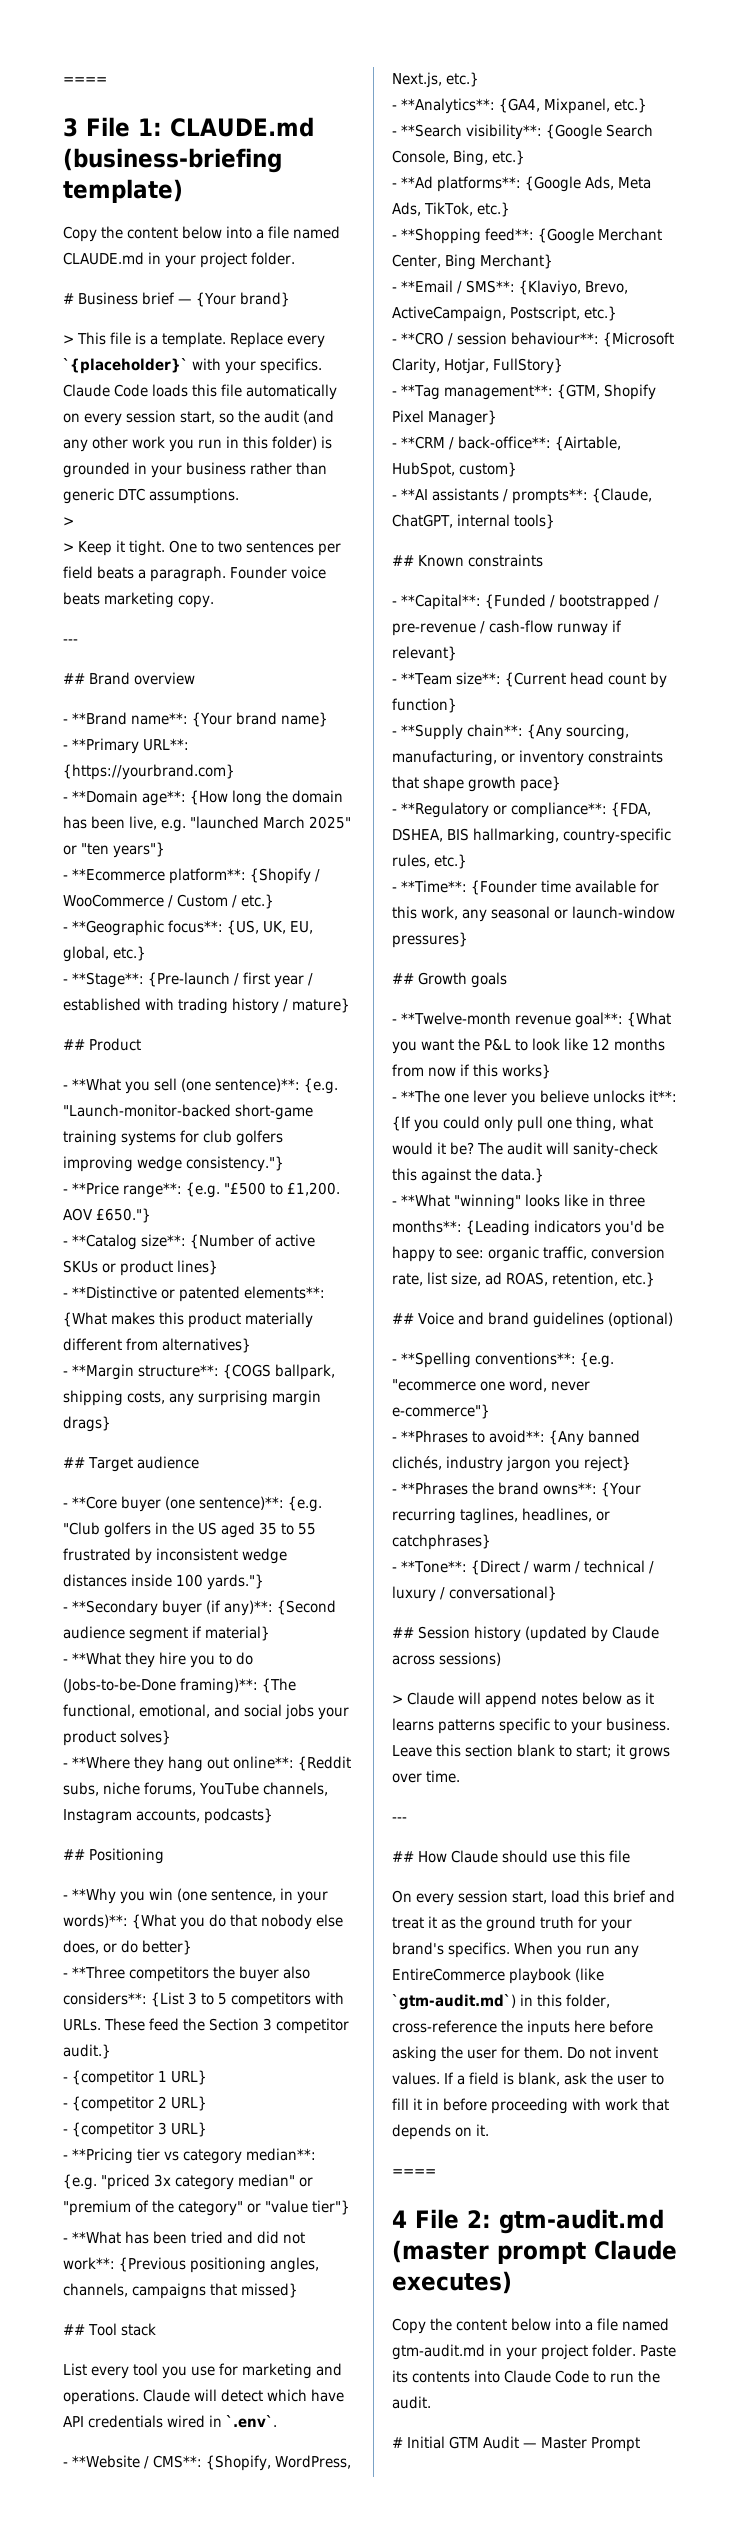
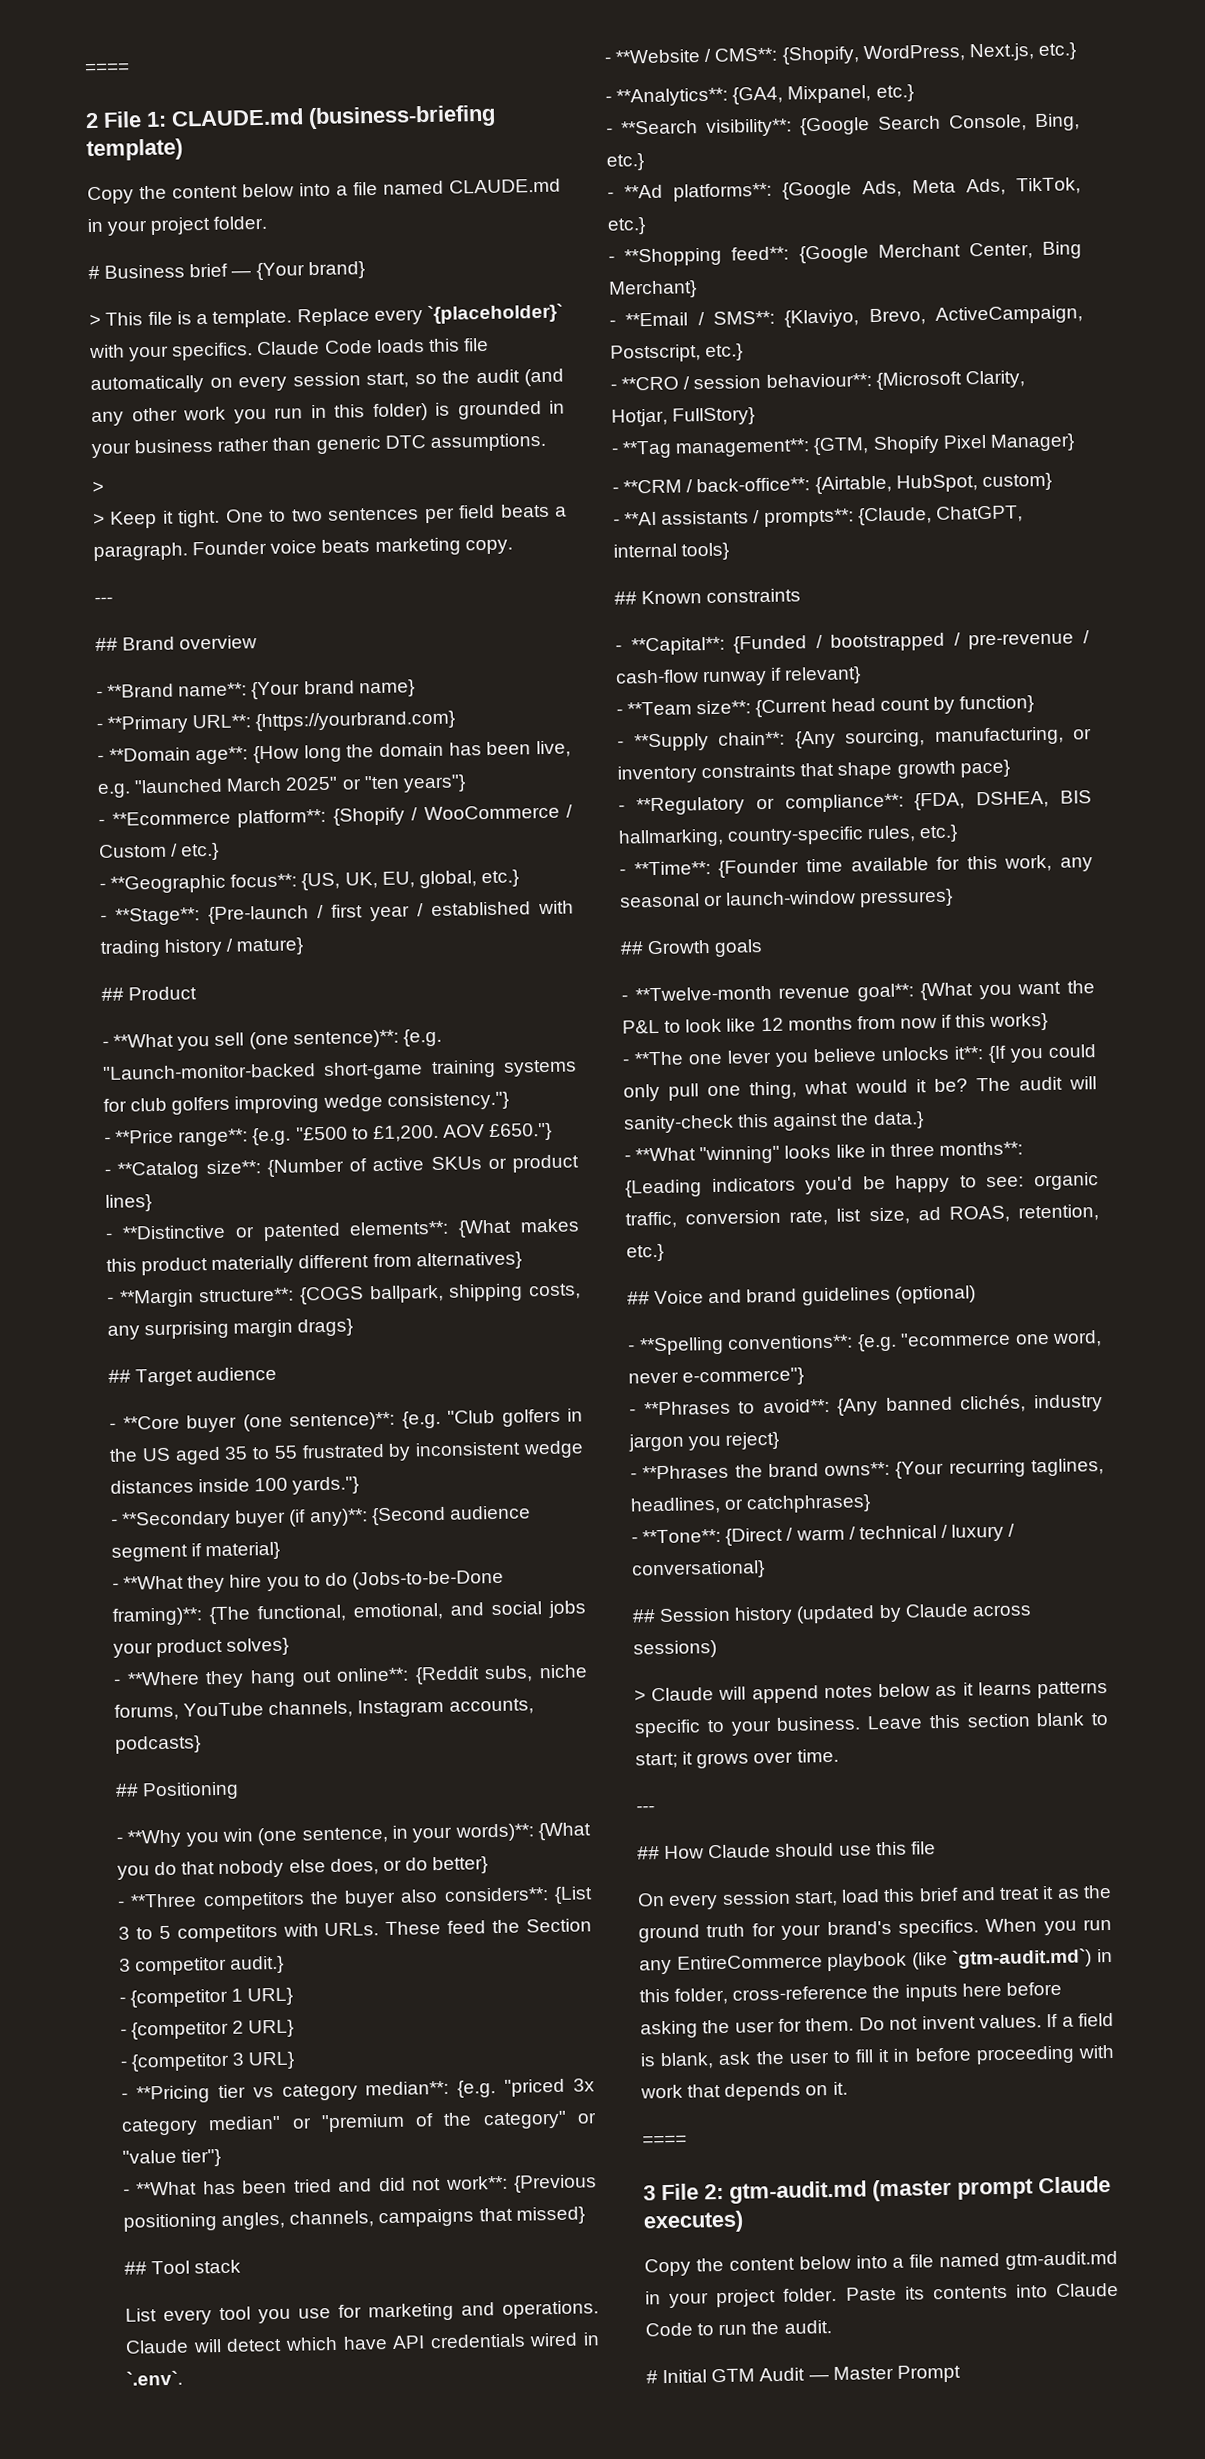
[63,77,107,84] [63,118,78,137] ==== // 3 -> [84,62,130,74] [85,112,99,129] ==== // 2
[392,2210,407,2228] 4 -> [643,2185,656,2201] 3

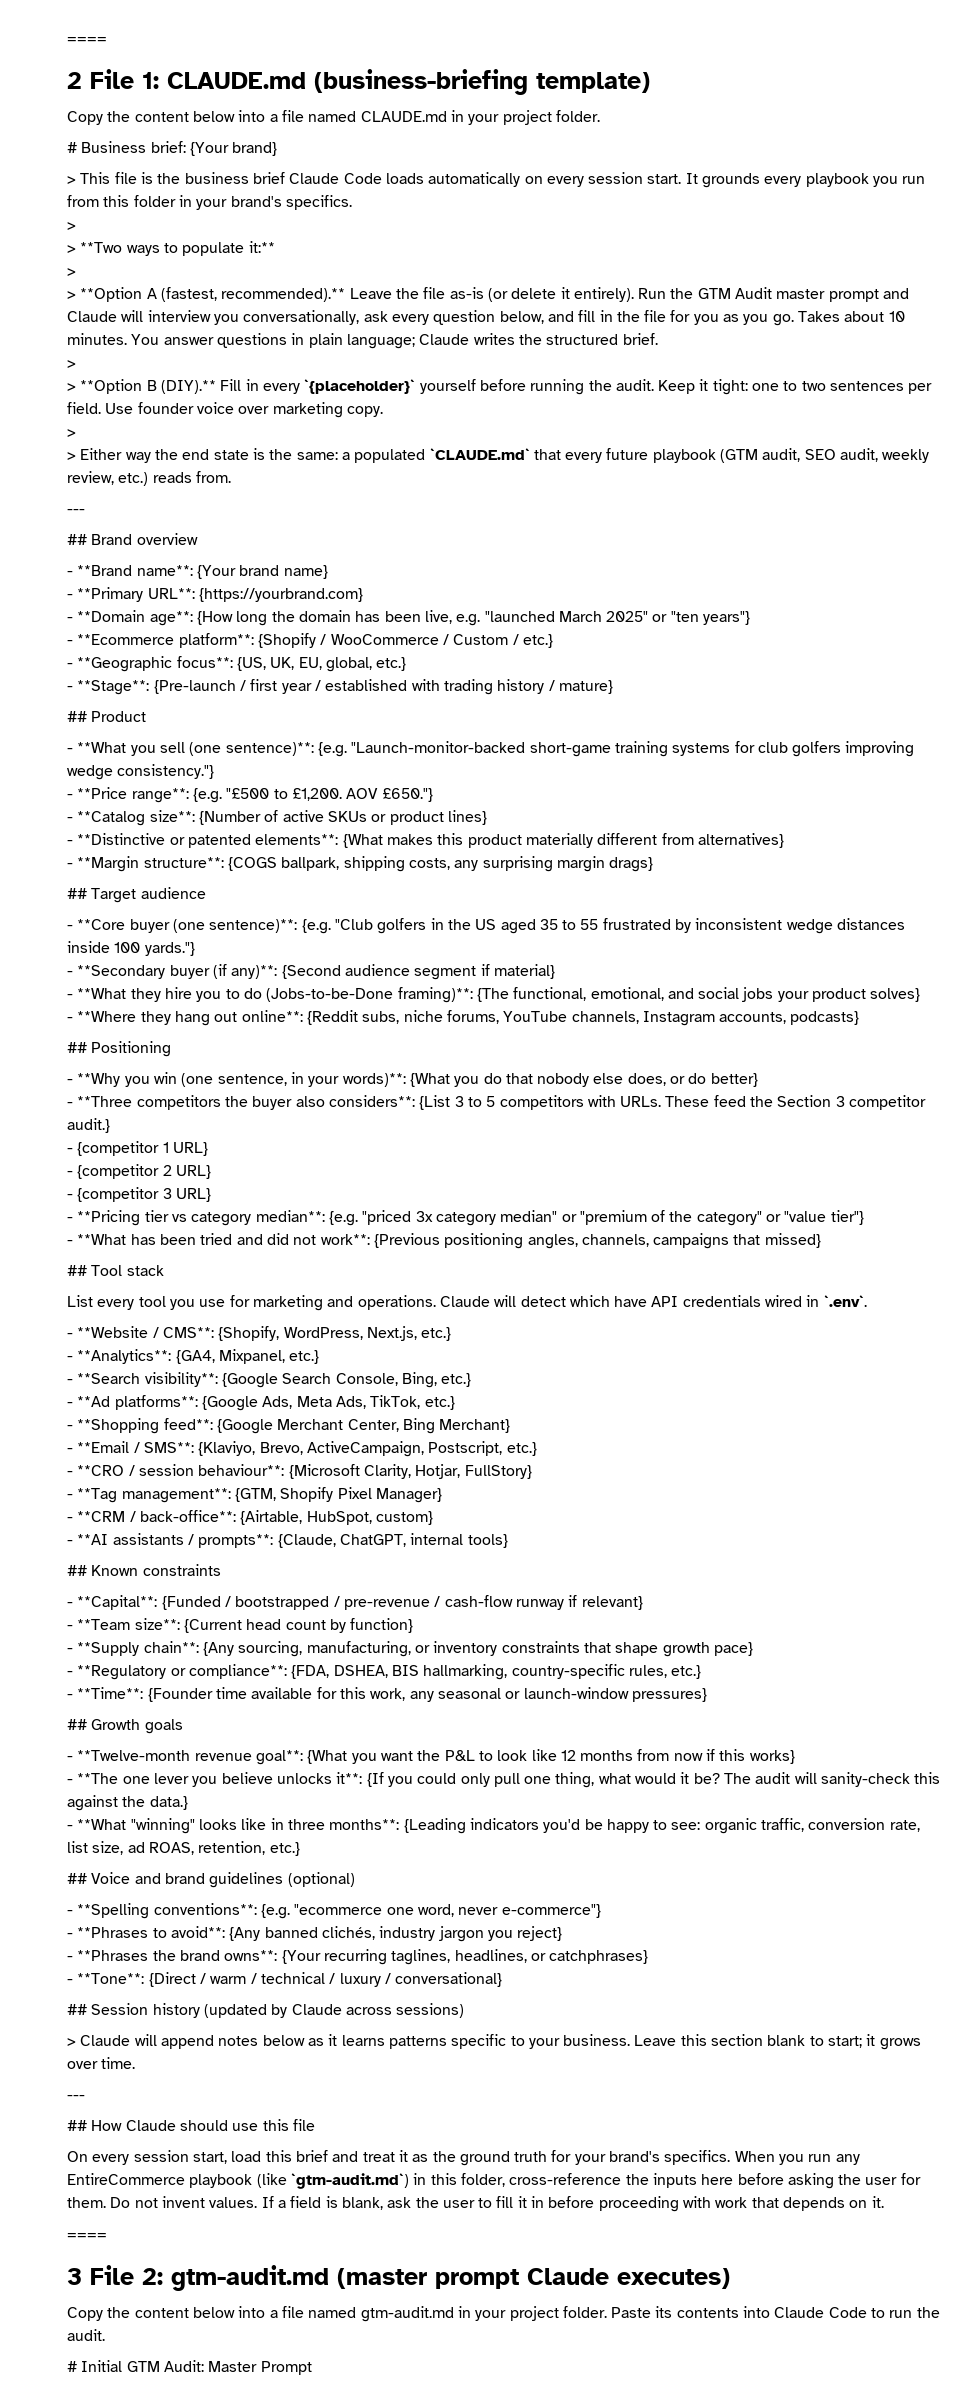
[189,263,252,278] brief — -> [150,141,186,153] brief:
[196,303,563,328] [89,342,254,362] a template. Replace every `{placeholder}` with your specifics. -> [157,172,285,184] the business brief
[427,337,489,352] this file -> (424, 178) none
[366,368,564,389] [91,400,565,427] [91,432,546,459] [92,480,104,494] [93,503,567,529] [93,537,513,562] start, so the audit (and any other work you run in this folder) is grounded in your business rather than generic DTC assumptions. // > // > Keep it tight. One to two sentences per field beats a paragraph. Founder voice beats marketing copy. -> [647,173,926,188] [67,195,352,210] [67,222,76,230] [67,241,275,256] [67,268,76,276] [67,287,910,302] [67,310,905,326] [67,333,658,349] [67,360,76,368] [67,379,933,395] [67,402,383,418] [67,429,76,437] [67,448,930,463] [67,471,231,486] start. It grounds every playbook you run from this folder in your brand's specifics. // > // > **Two ways to populate it:** // > // > **Option A (fastest, recommended).** Leave the file as-is (or delete it entirely). Run the GTM Audit master prompt and Claude will interview you conversationally, ask every question below, and fill in the file for you as you go. Takes about 10 minutes. You answer questions in plain language; Claude writes the structured brief. // > // > **Option B (DIY).** Fill in every `{placeholder}` yourself before running the audit. Keep it tight: one to two sentences per field. Use founder voice over marketing copy. // > // > Either way the end state is the same: a populated `CLAUDE.md` that every future playbook (GTM audit, SEO audit, weekly review, etc.) reads from.
[759,2367,829,2382] Audit — -> [163,2360,204,2372] Audit:

